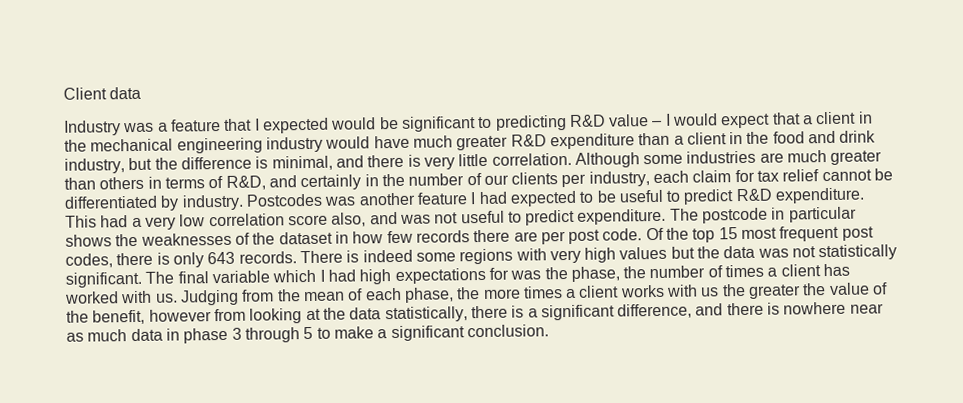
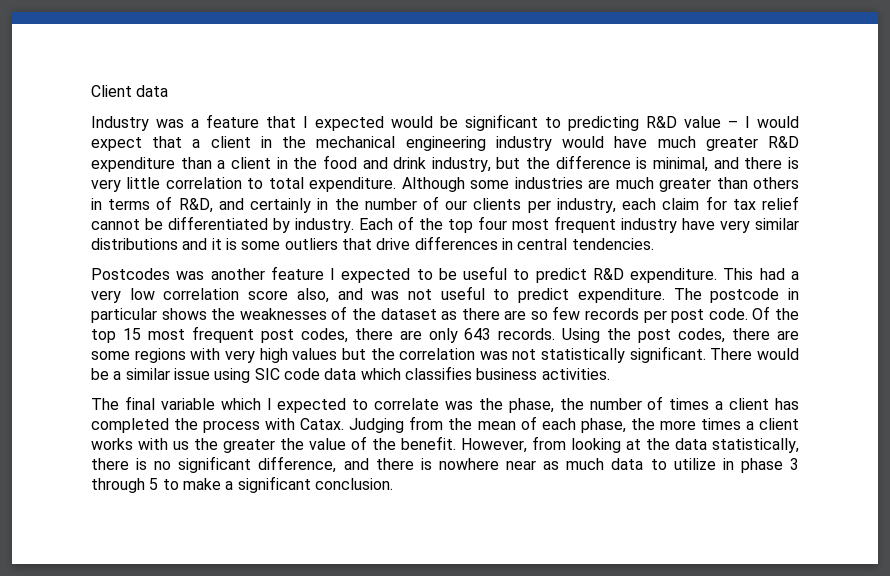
[491,152,572,166] correlation. -> [165,177,397,192] correlation to total expenditure.
(244, 202) none -> [359,216,799,233] [91,236,654,250] Each of the top four most frequent industry have very similar distributions and it is some outliers that drive differences in central tendencies. //
[478,191,508,205] had -> (336, 274) none
[334,229,538,244] in how few records there are -> [441,306,640,320] as there are so few records
[156,252,170,265] is -> [399,330,422,340] are
[299,249,413,264] There is indeed -> [562,328,799,343] Using the post codes, there are
[723,245,756,259] data -> [399,348,476,360] correlation
(142, 279) none -> [710,348,799,360] [91,366,610,383] There would be a similar issue using SIC code data which classifies business activities. //
[327,267,509,285] had high expectations for -> [277,398,440,413] expected to correlate
[65,290,178,304] worked with us. -> [91,418,345,433] completed the process with Catax.
[92,309,212,325] benefit, however -> [401,436,527,453] benefit. However,
[527,308,538,318] a -> [154,461,172,470] no
(163, 335) none -> [650,458,716,470] to utilize

